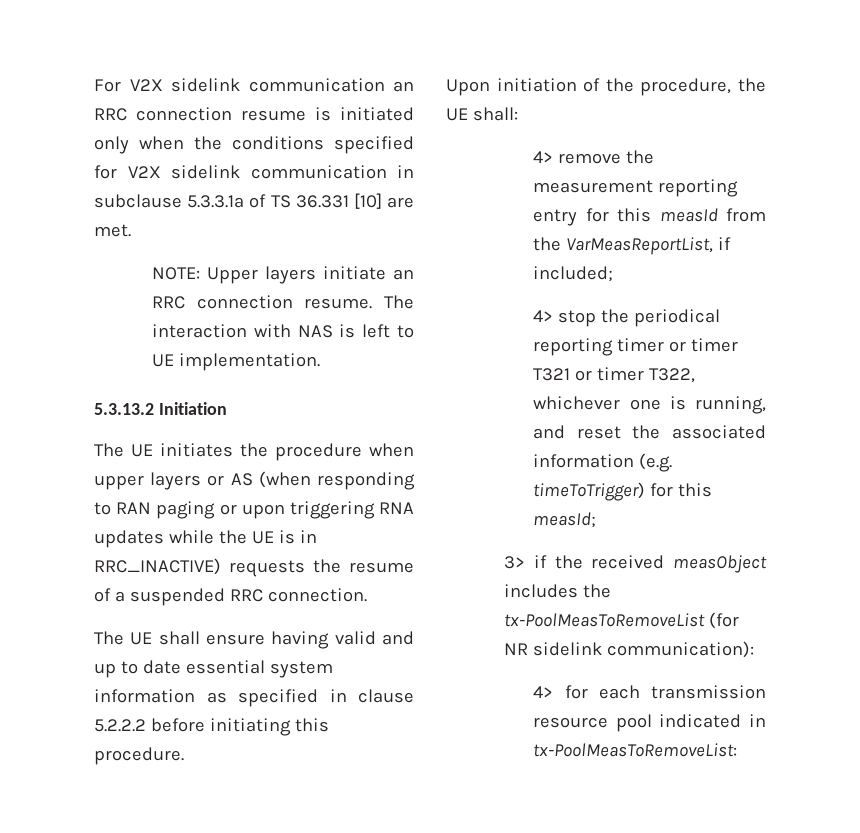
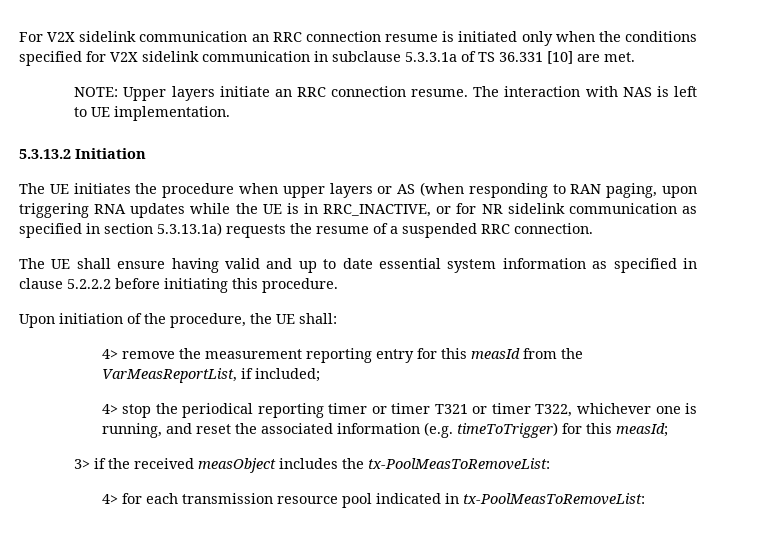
[156,501,237,519] paging or -> [606,183,658,198] paging,
[94,558,221,575] RRC_INACTIVE) -> [323,203,697,217] [19,222,222,238] RRC_INACTIVE, or for NR sidelink communication as specified in section 5.3.13.1a)
[504,612,740,629] [504,641,755,658] tx-PoolMeasToRemoveList (for NR sidelink communication): -> [368,458,551,470] tx-PoolMeasToRemoveList:

